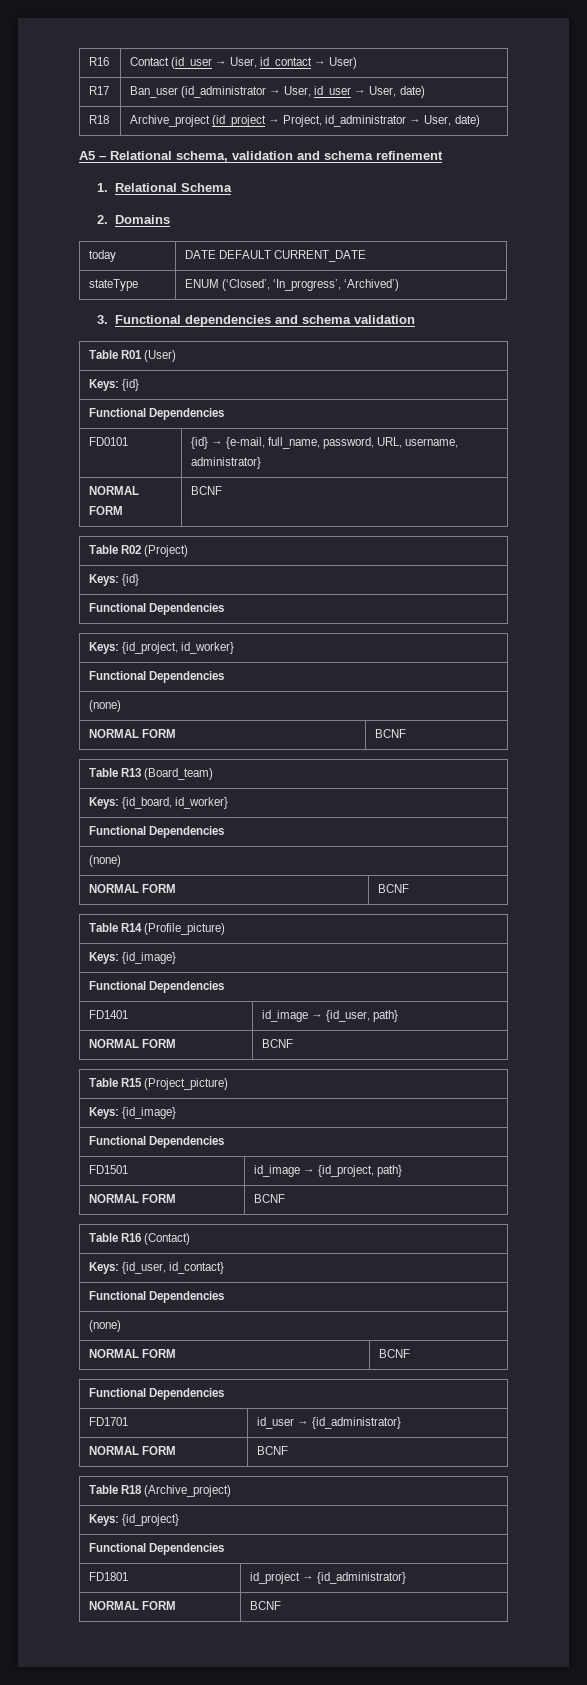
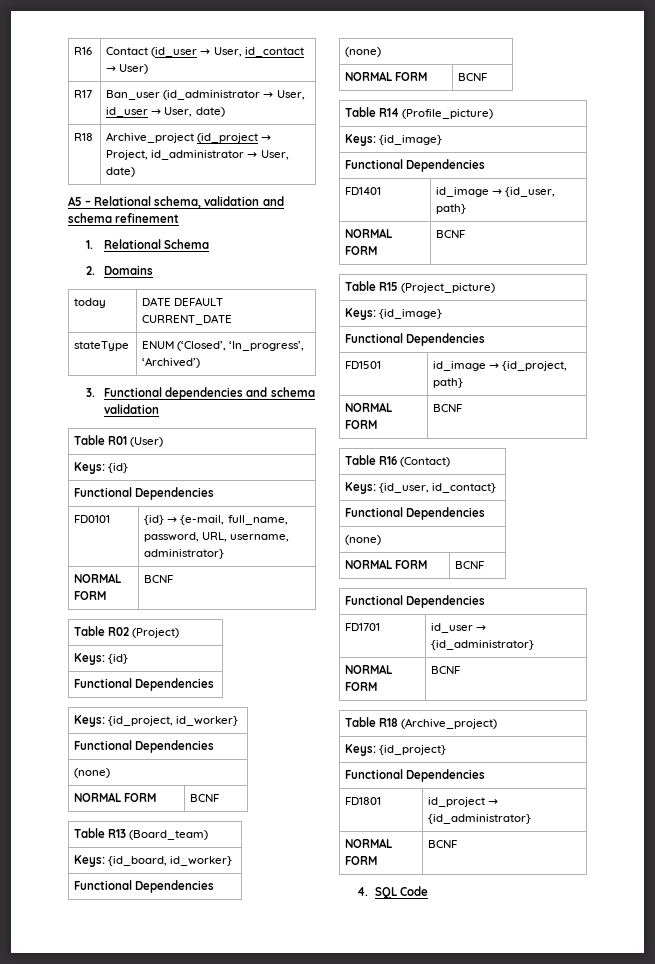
(281, 1605) none -> [357,886,429,899] // 4. SQL Code

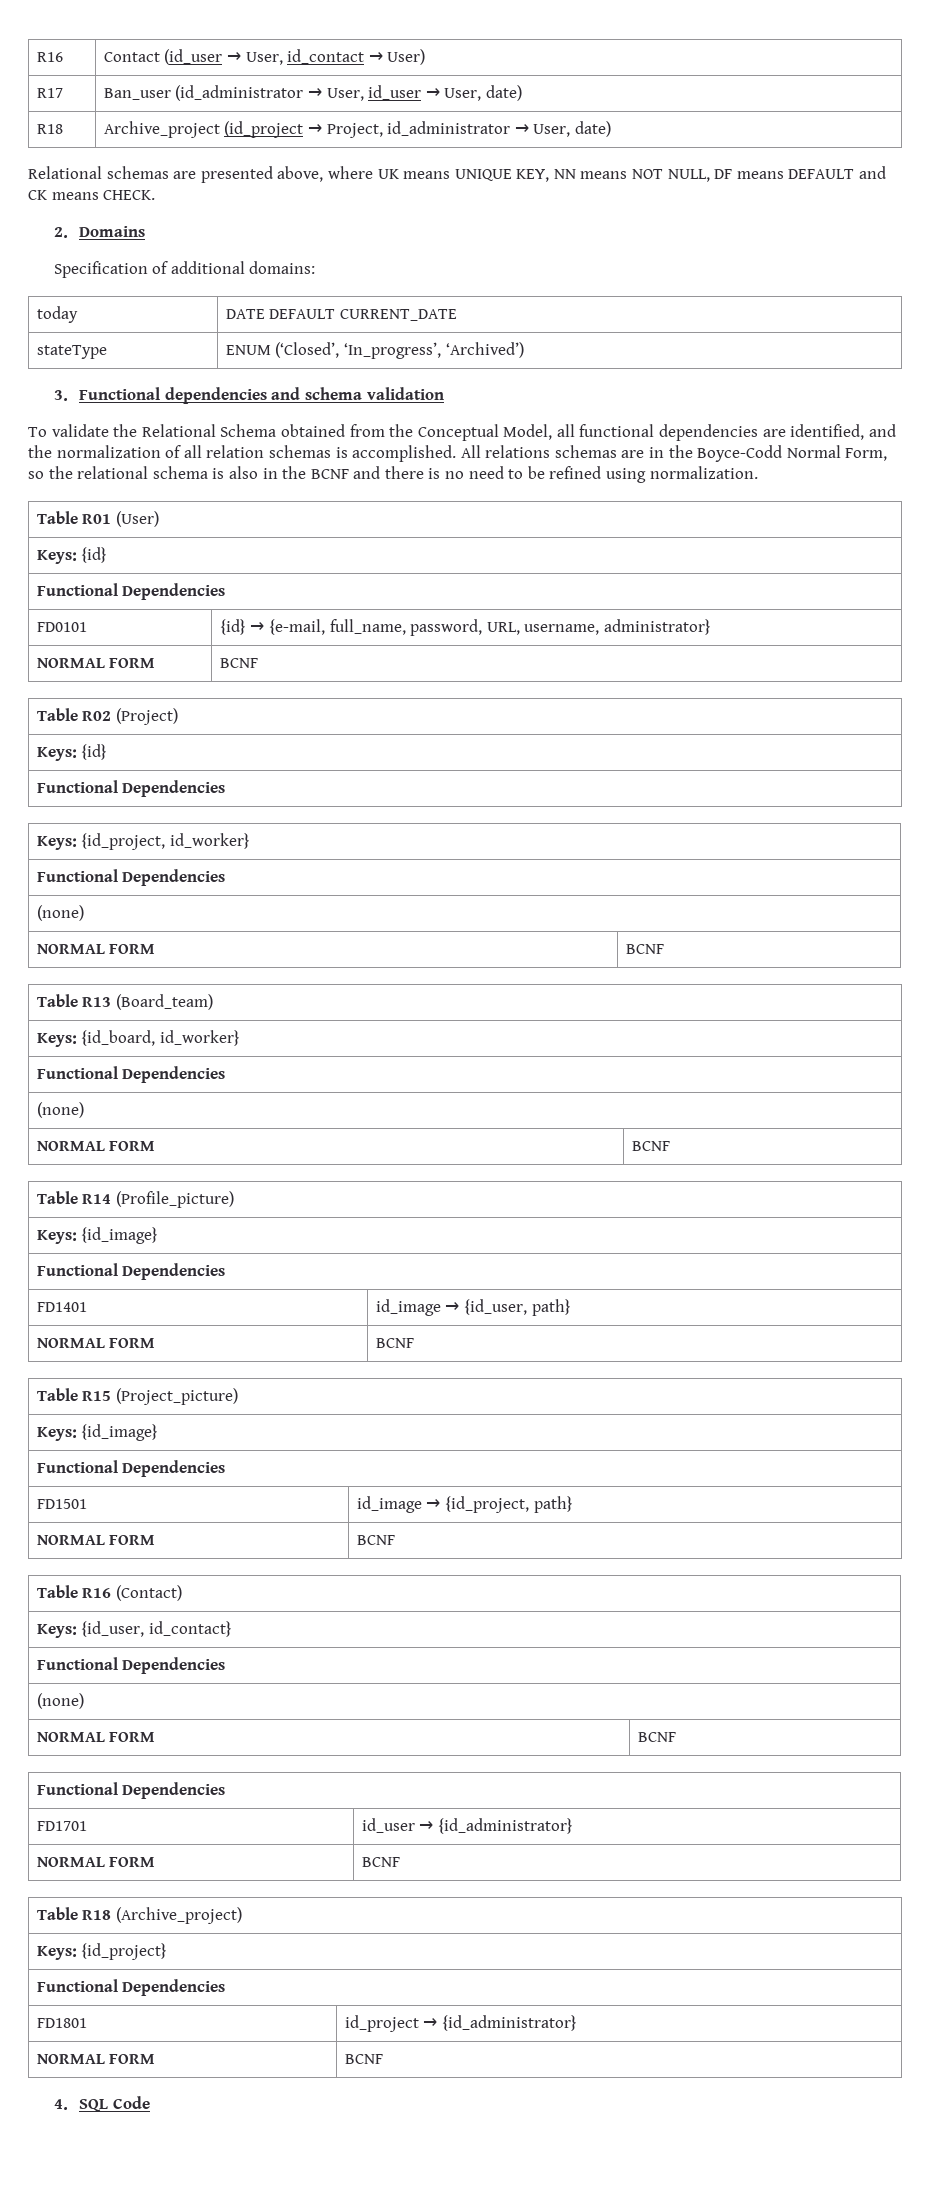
[68,196,284,208] [68,213,180,223] [86,239,210,249] [86,265,154,275] A5 – Relational schema, validation and schema refinement // 1. Relational Schema // 2. Domains -> [28,166,887,183] [28,190,156,200] [53,226,146,238] [53,261,316,278] Relational schemas are presented above, where UK means UNIQUE KEY, NN means NOT NULL, DF means DEFAULT and CK means CHECK. // 2. Domains // Specification of additional domains:
(160, 409) none -> [28,424,896,441] [28,445,888,462] [28,466,758,483] // To validate the Relational Schema obtained from the Conceptual Model, all functional dependencies are identified, and the normalization of all relation schemas is accomplished. All relations schemas are in the Boyce-Codd Normal Form, so the relational schema is also in the BCNF and there is no need to be refined using normalization.

